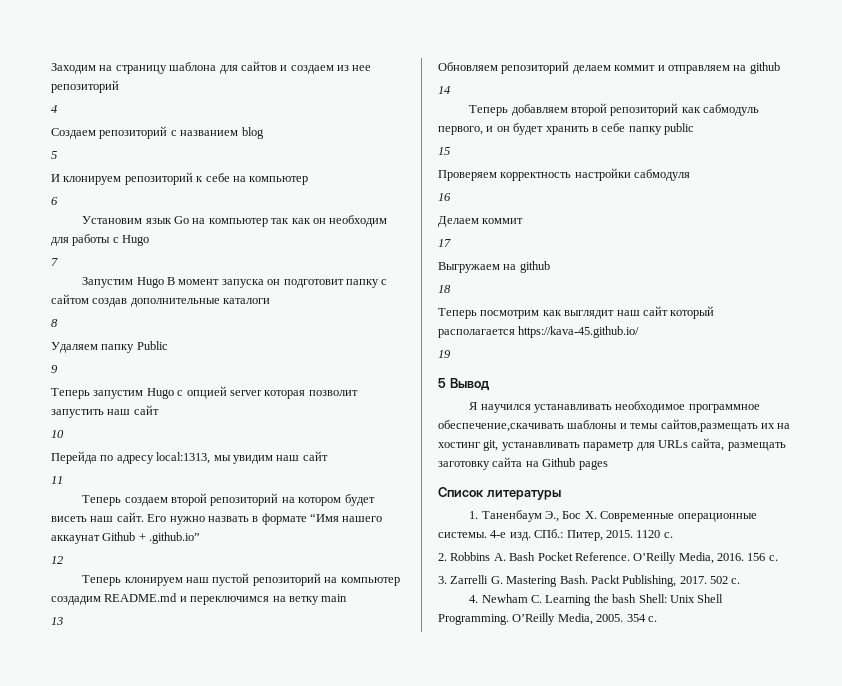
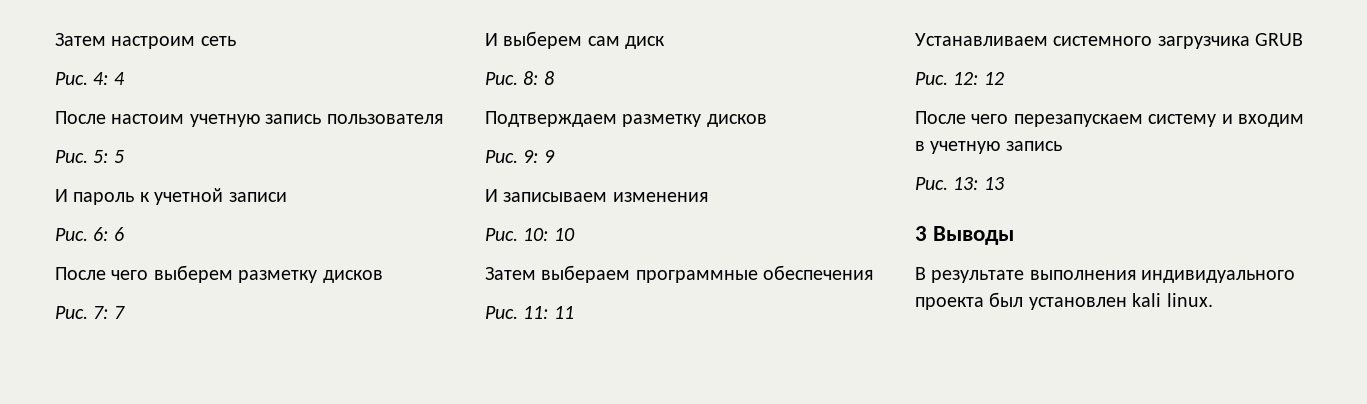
[51,61,372,74] [51,80,119,93] [51,105,57,113] [51,126,264,139] [51,151,57,159] [51,172,309,185] [51,197,58,205] [82,215,388,227] [51,234,150,246] [51,258,58,266] [82,277,388,288] [51,294,271,307] [51,319,58,327] [51,341,168,353] [51,365,58,373] [51,386,358,399] [51,405,159,418] [51,430,64,438] [51,451,328,464] [51,476,63,484] [82,493,375,506] [51,512,383,525] [51,532,201,544] [51,556,63,564] [82,573,400,586] [51,593,348,605] [51,617,63,625] [438,61,780,74] [438,86,450,94] [469,103,760,116] [438,123,694,135] [438,147,450,155] [438,168,691,181] [438,193,451,201] [438,216,524,227] [438,239,451,247] [438,261,550,273] [438,285,451,293] [438,306,715,319] [438,326,640,338] [438,350,451,358] [438,378,489,391] [469,401,760,413] [438,419,791,432] [438,438,786,451] [438,457,608,470] [438,487,561,500] [469,510,757,522] [438,529,673,541] [438,552,778,564] [438,575,741,587] [469,594,724,606] [438,613,657,625] Заходим на страницу шаблона для сайтов и создаем из нее репозиторий // 4 // Создаем репозиторий с названием blog // 5 // И клонируем репозиторий к себе на компьютер // 6 // Установим язык Go на компьютер так как он необходим для работы с Hugo // 7 // Запустим Hugo В момент запуска он подготовит папку с сайтом создав дополнительные каталоги // 8 // Удаляем папку Public // 9 // Теперь запустим Hugo с опцией server которая позволит запустить наш сайт // 10 // Перейда по адресу local:1313, мы увидим наш сайт // 11 // Теперь создаем второй репозиторий на котором будет висеть наш сайт. Его нужно назвать в формате “Имя нашего аккаунат Github + .github.io” // 12 // Теперь клонируем наш пустой репозиторий на компьютер создадим README.md и переключимся на ветку main // 13 // Обновляем репозиторий делаем коммит и отправляем на github // 14 // Теперь добавляем второй репозиторий как сабмодуль первого, и он будет хранить в себе папку public // 15 // Проверяем корректность настройки сабмодуля // 16 // Делаем коммит // 17 // Выгружаем на github // 18 // Теперь посмотрим как выглядит наш сайт который располагается https://kava-45.github.io/ // 19 // 5 Вывод // Я научился устанавливать необходимое программное обеспечение,скачивать шаблоны и темы сайтов,размещать их на хостинг git, устанавливать параметр для URLs сайта, размещать заготовку сайта на Github pages // Список литературы // 1. Таненбаум Э., Бос Х. Современные операционные системы. 4-е изд. СПб.: Питер, 2015. 1120 с. // 2. Robbins A. Bash Pocket Reference. O’Reilly Media, 2016. 156 с. // 3. Zarrelli G. Mastering Bash. Packt Publishing, 2017. 502 с. // 4. Newham C. Learning the bash Shell: Unix Shell Programming. O’Reilly Media, 2005. 354 с. -> [55,33,236,49] [55,72,125,85] [55,111,443,127] [55,150,124,163] [55,188,287,205] [55,227,124,241] [55,265,383,283] [55,306,125,319] [485,31,666,49] [485,71,554,85] [485,111,767,127] [485,150,555,163] [485,189,708,202] [485,228,575,241] [485,265,874,283] [485,306,574,319] [915,33,1304,49] [915,72,1004,85] [915,111,1304,127] [915,141,1062,154] [915,177,1004,190] [915,226,1015,245] [915,267,1296,283] [915,292,1213,310] Затем настроим сеть // Рис. 4: 4 // После настоим учетную запись пользователя // Рис. 5: 5 // И пароль к учетной записи // Рис. 6: 6 // После чего выберем разметку дисков // Рис. 7: 7 // И выберем сам диск // Рис. 8: 8 // Подтверждаем разметку дисков // Рис. 9: 9 // И записываем изменения // Рис. 10: 10 // Затем выбераем программные обеспечения // Рис. 11: 11 // Устанавливаем системного загрузчика GRUB // Рис. 12: 12 // После чего перезапускаем систему и входим в учетную запись // Рис. 13: 13 // 3 Выводы // В результате выполнения индивидуального проекта был установлен kali linux.

